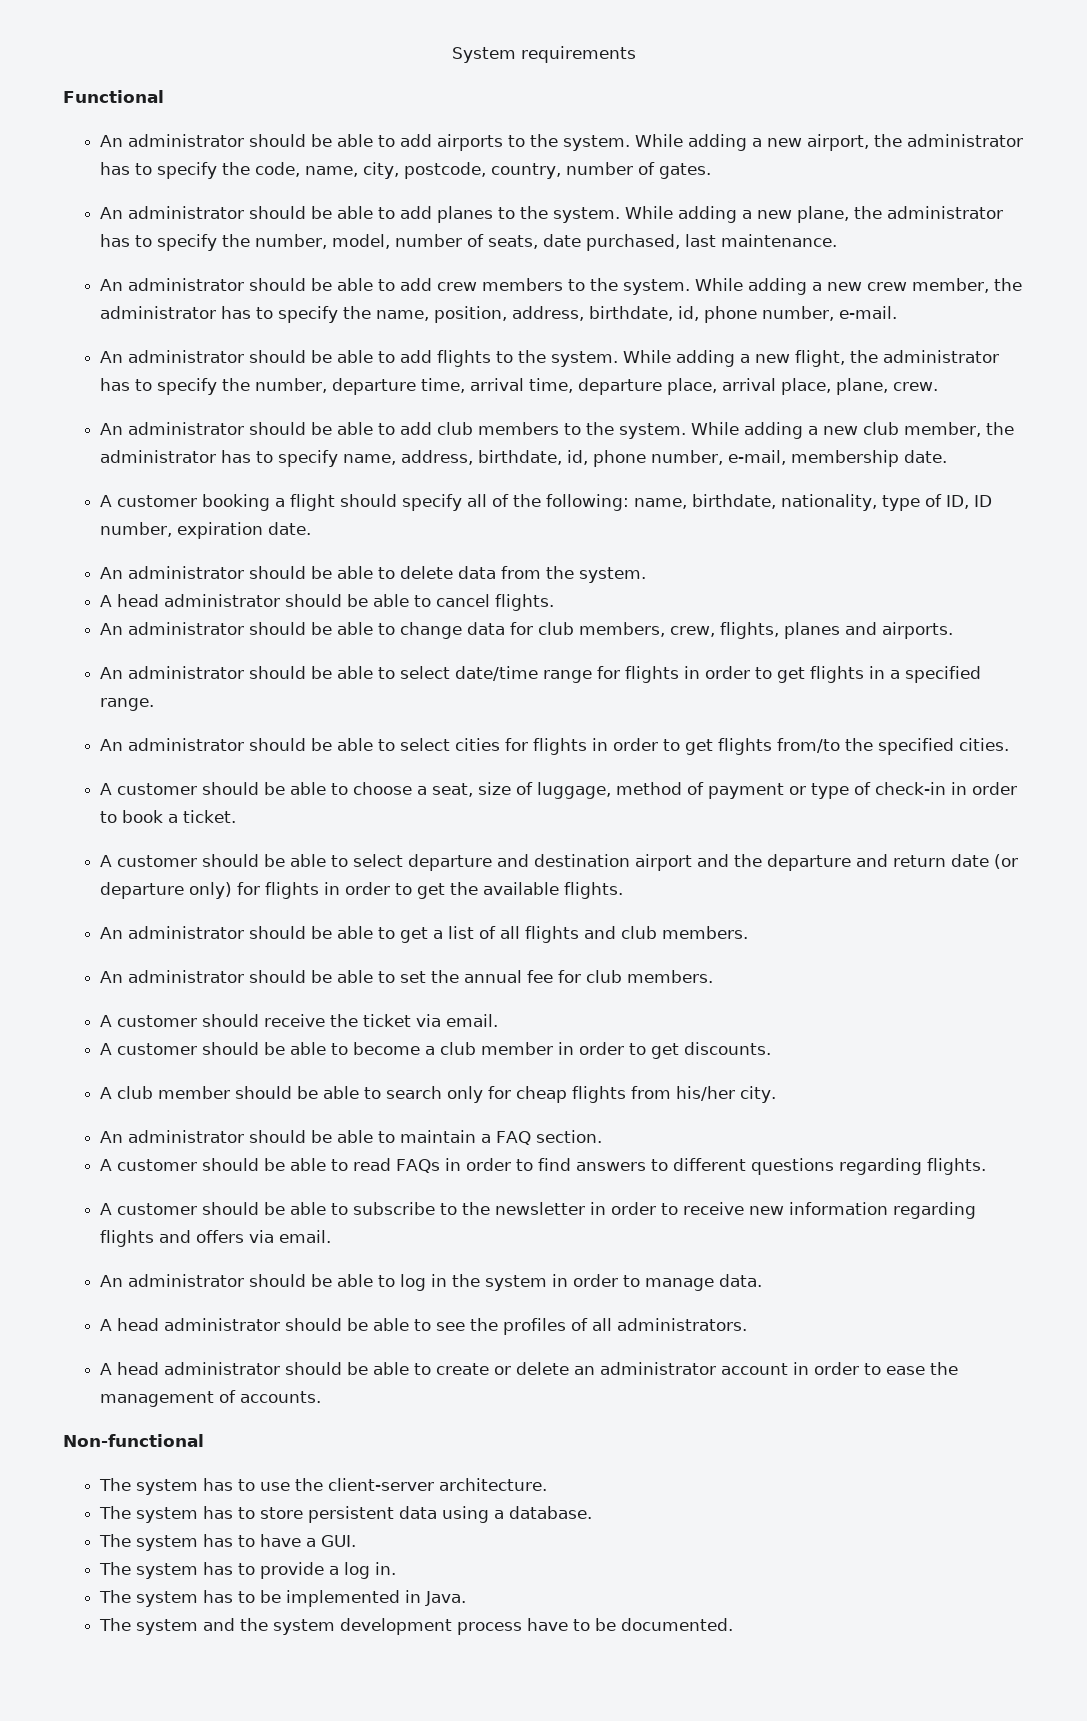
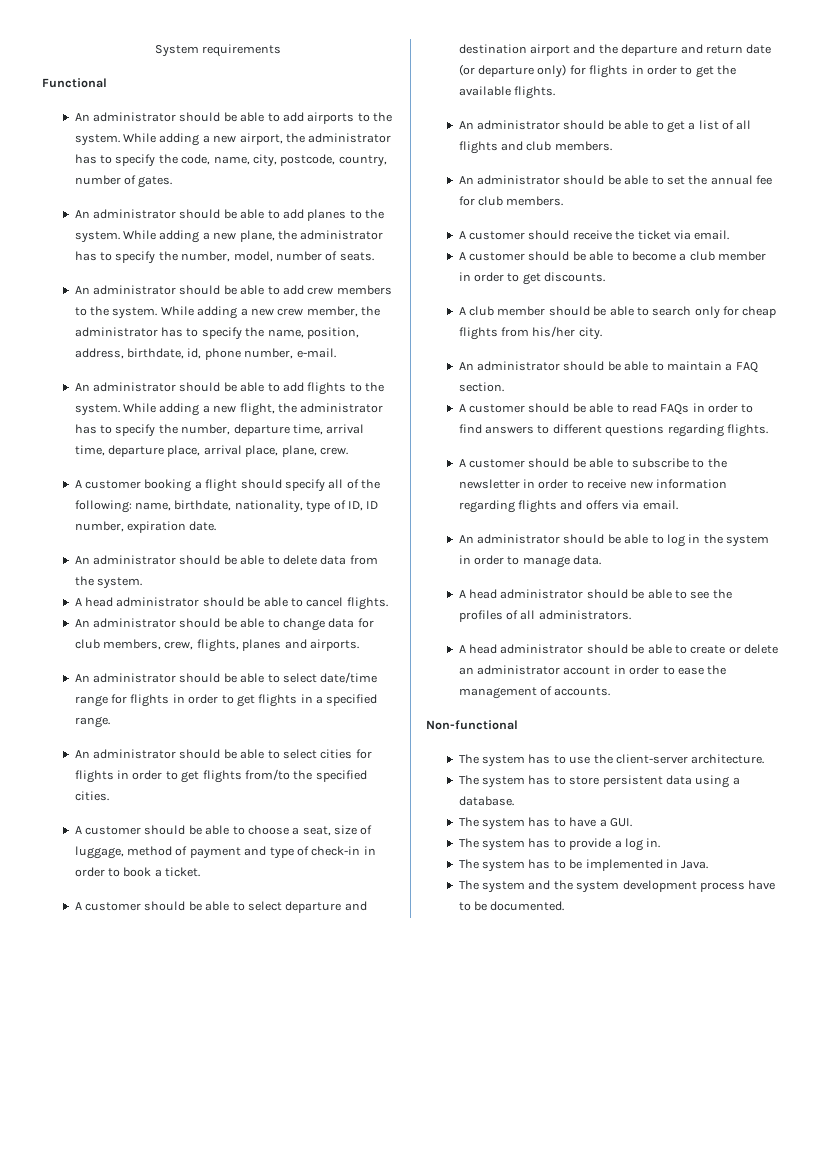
[487,234,837,251] seats, date purchased, last maintenance. -> [339,252,374,261] seats.
[99,422,1014,439] [99,450,947,467] // An administrator should be able to add club members to the system. While adding a new club member, the administrator has to specify name, address, birthdate, id, phone number, e-mail, membership date. -> (348, 451) none
[788,786,806,795] or -> [244,846,267,856] and

